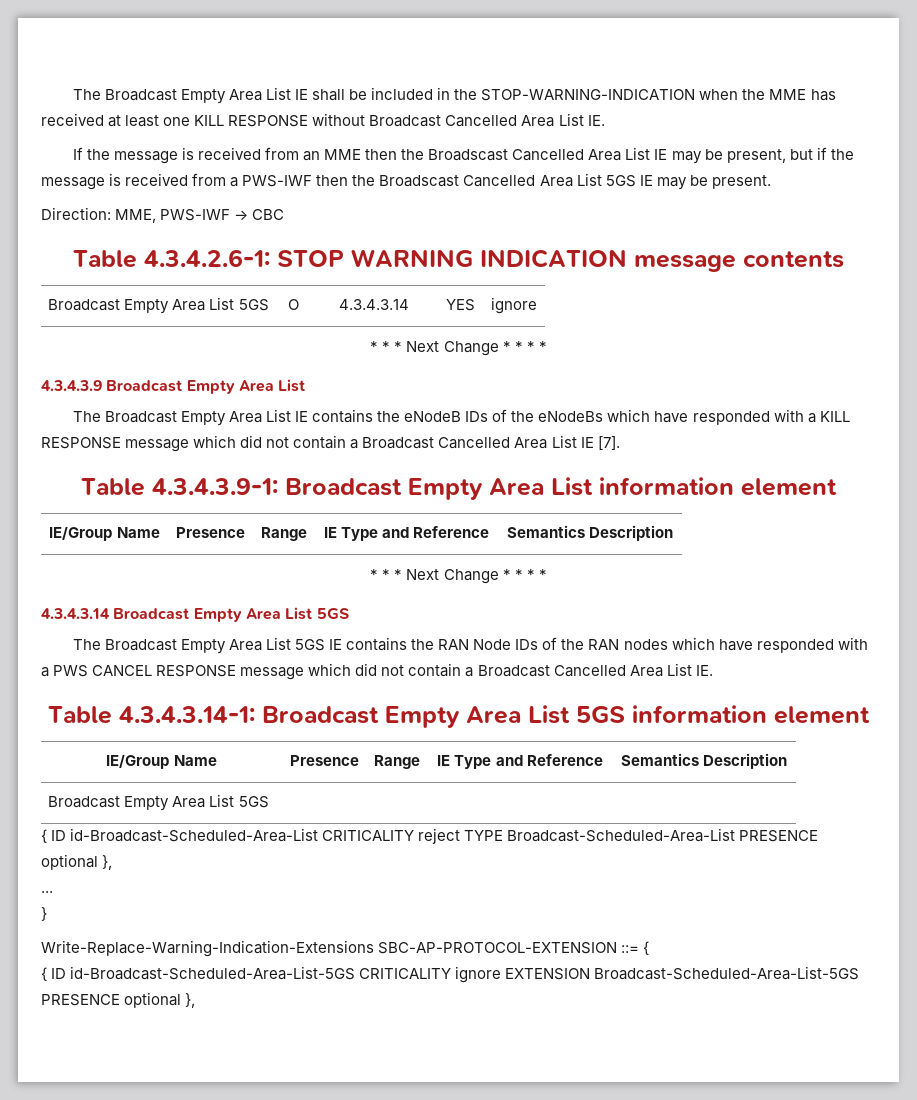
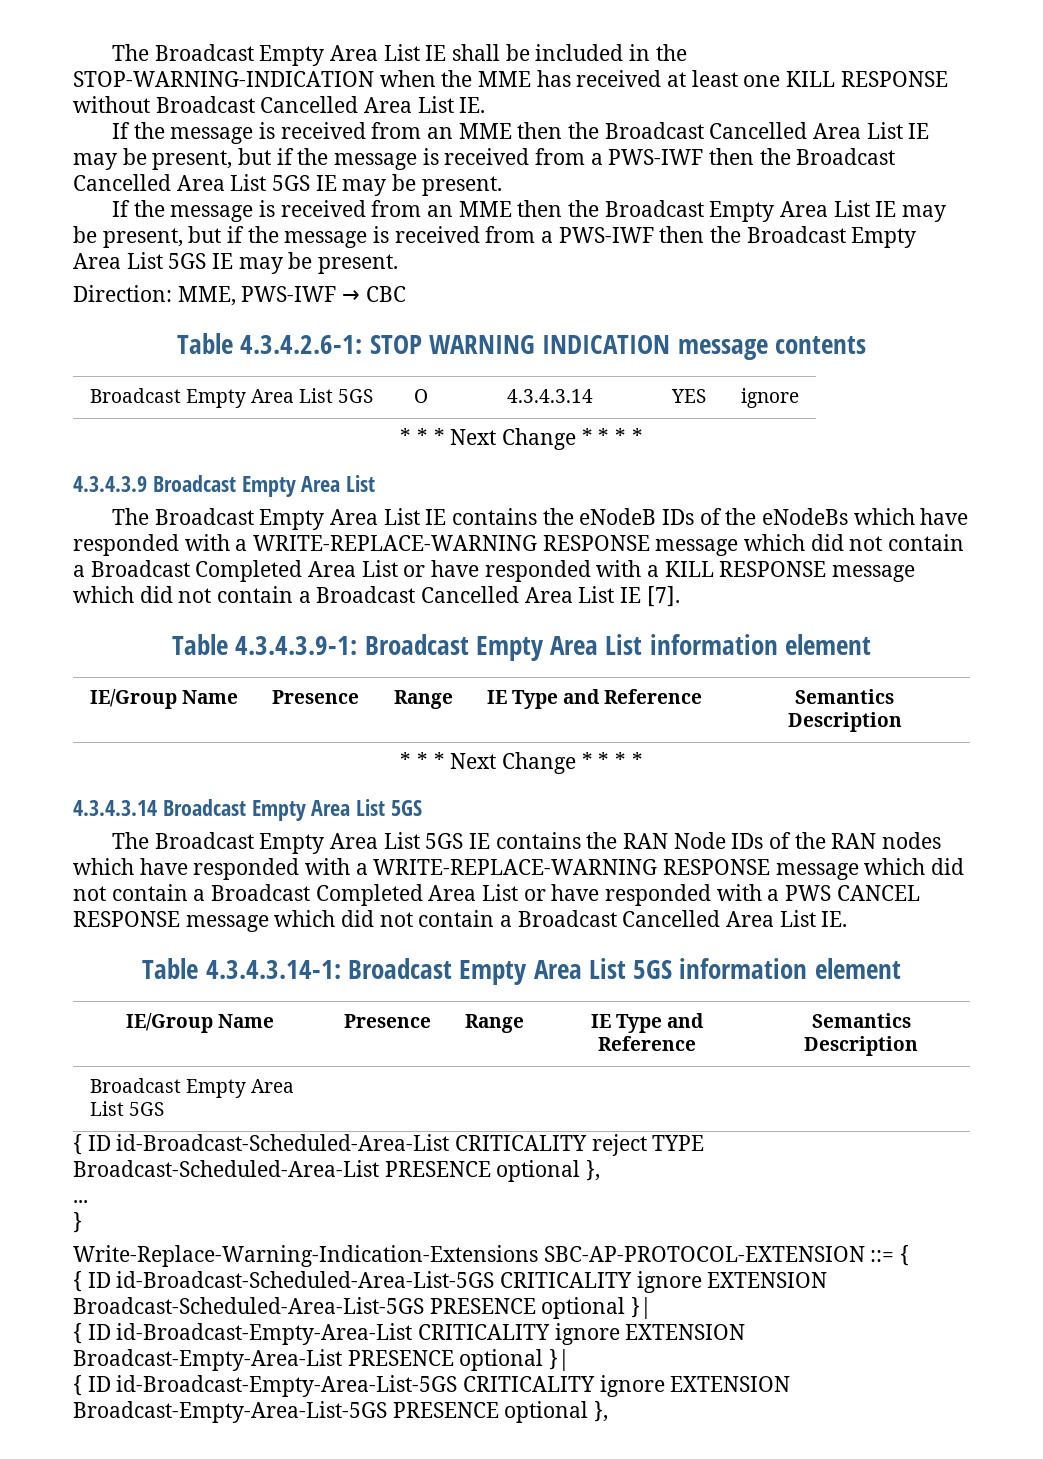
[428,149,509,161] Broadscast -> [604,122,704,139] Broadcast
[379,175,460,187] Broadscast -> [796,148,896,165] Broadcast
(771, 182) none -> [112,200,947,222] [73,226,917,248] [73,252,399,274] // If the message is received from an MME then the Broadcast Empty Area List IE may be present, but if the message is received from a PWS-IWF then the Broadcast Empty Area List 5GS IE may be present.
(816, 418) none -> [253,534,965,556] [73,560,660,582] WRITE-REPLACE-WARNING RESPONSE message which did not contain a Broadcast Completed Area List or have responded with a
(49, 672) none -> [373,858,965,880] [73,884,780,906] WRITE-REPLACE-WARNING RESPONSE message which did not contain a Broadcast Completed Area List or have responded with a
(182, 1000) none -> [631,1297,653,1319] [73,1323,746,1345] [73,1349,571,1371] [73,1375,791,1397] [73,1401,589,1423] }| // { ID id-Broadcast-Empty-Area-List CRITICALITY ignore EXTENSION Broadcast-Empty-Area-List PRESENCE optional }| // { ID id-Broadcast-Empty-Area-List-5GS CRITICALITY ignore EXTENSION Broadcast-Empty-Area-List-5GS PRESENCE optional

